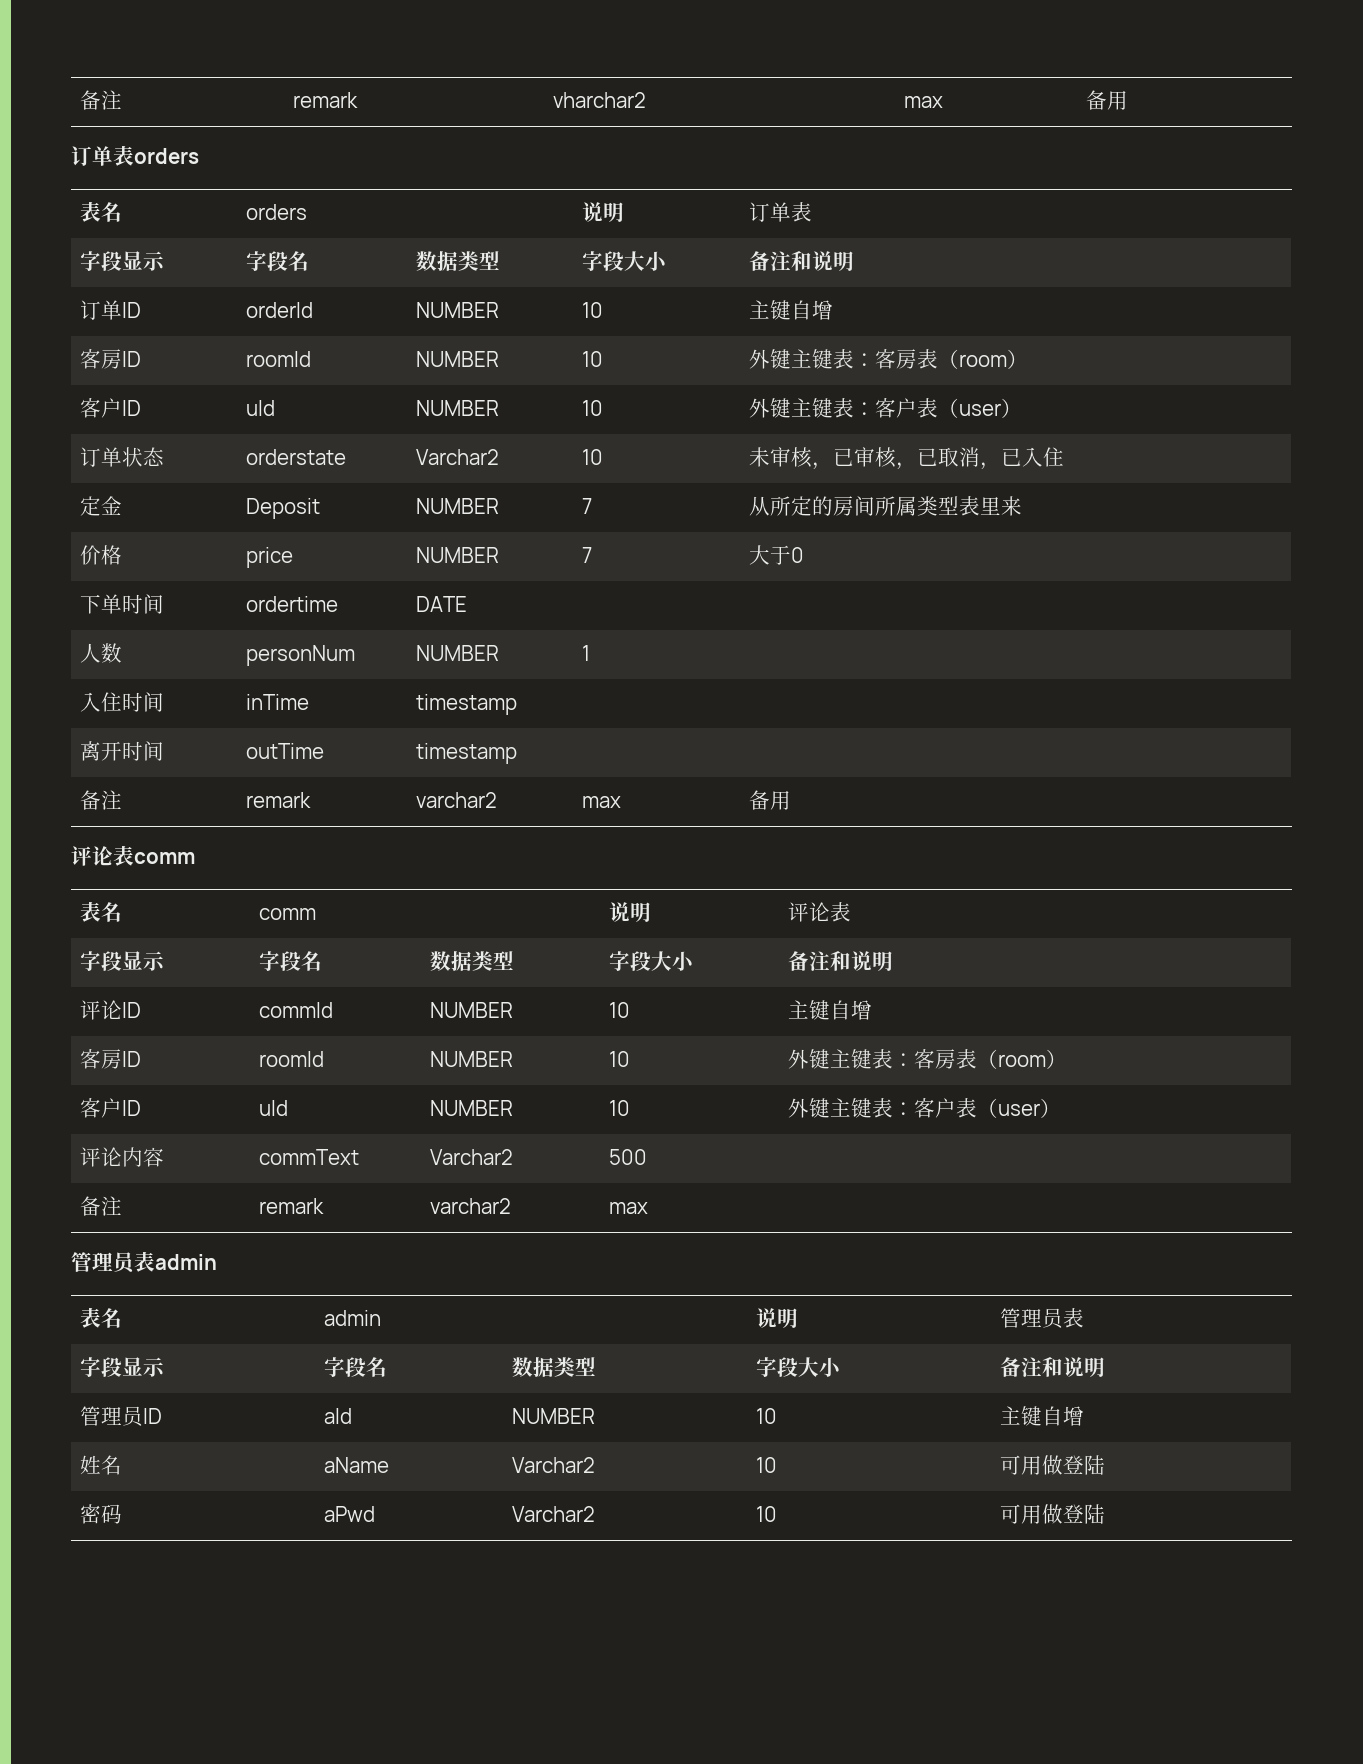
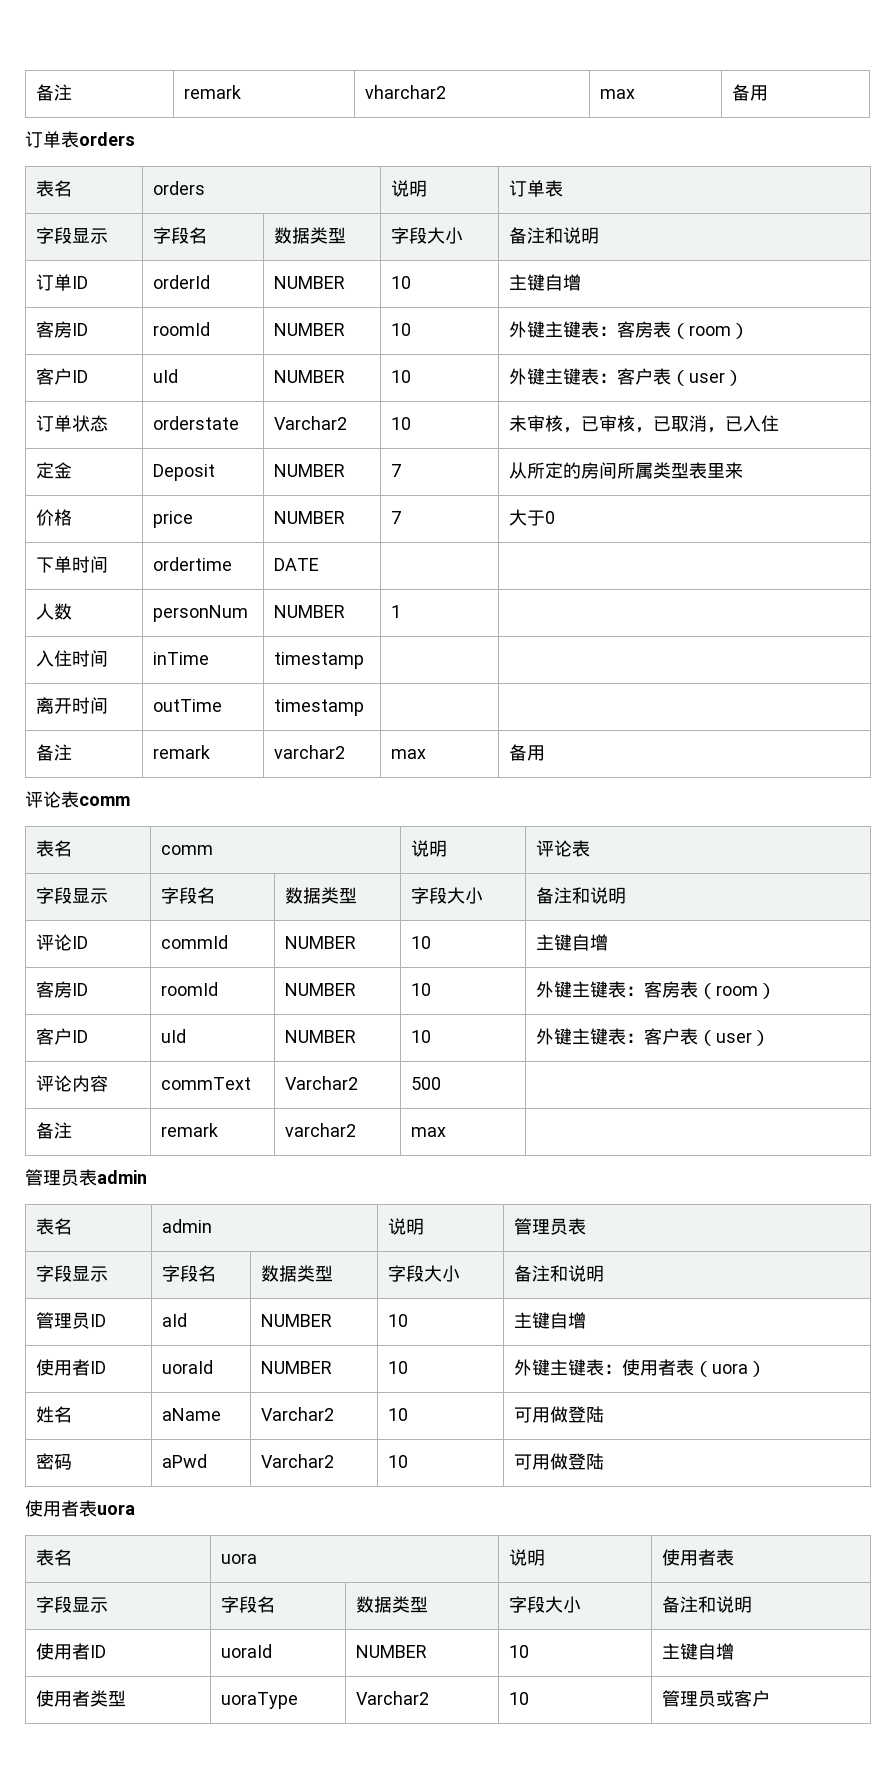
(1084, 1416) none -> [36,1359,107,1376] [162,1360,214,1374] [261,1361,333,1374] [388,1361,409,1374] [514,1359,767,1377] // 使用者ID | uoraId | NUMBER | 10 | 外键主键表：使用者表（uora）
(1105, 1514) none -> [25,1500,135,1517] [36,1549,73,1566] [221,1554,258,1564] [509,1549,546,1566] [662,1549,735,1566] [36,1596,109,1613] [221,1596,276,1613] [356,1596,429,1613] [509,1596,582,1613] [662,1596,753,1613] [36,1643,107,1660] [221,1644,273,1658] [356,1645,428,1658] [509,1645,530,1658] [662,1643,735,1660] [36,1690,127,1707] [221,1692,299,1709] [356,1691,430,1705] [509,1692,530,1705] [662,1690,771,1707] // 使用者表uora // 表名 | uora | 说明 | 使用者表 // 字段显示 | 字段名 | 数据类型 | 字段大小 | 备注和说明 // 使用者ID | uoraId | NUMBER | 10 | 主键自增 // 使用者类型 | uoraType | Varchar2 | 10 | 管理员或客户

